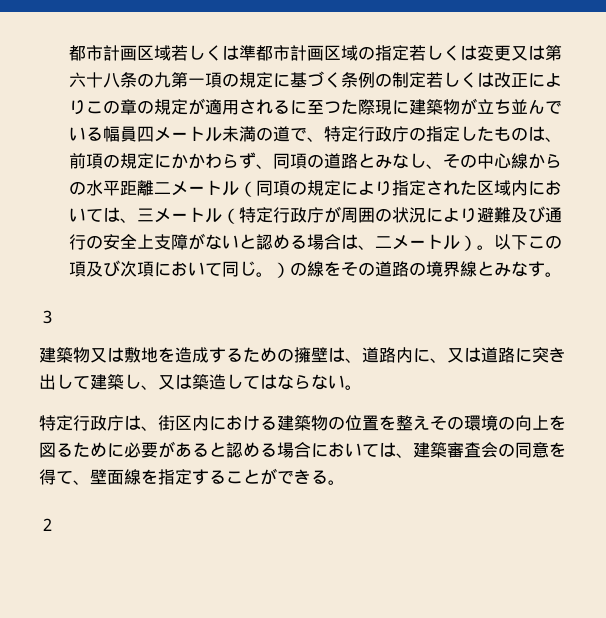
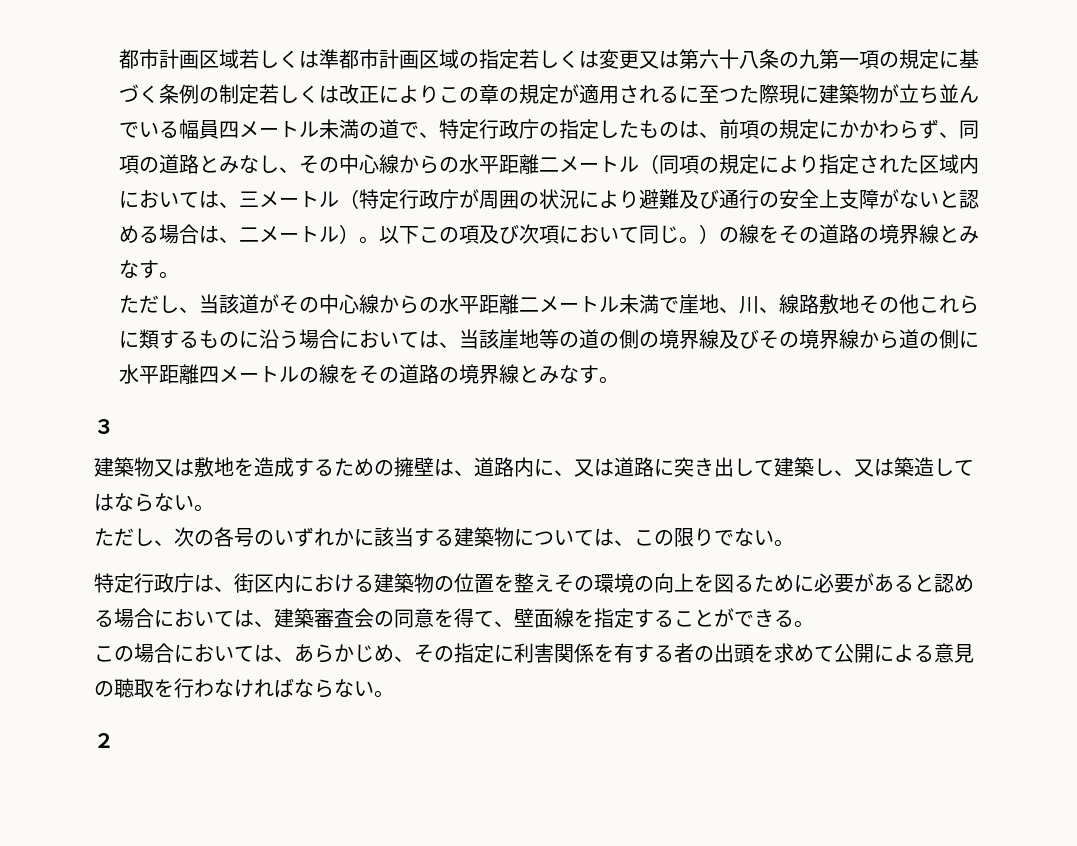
(563, 274) none -> [119,294,980,315] [119,329,980,349] [119,364,620,384] // ただし、当該道がその中心線からの水平距離二メートル未満で崖地、川、線路敷地その他これらに類するものに沿う場合においては、当該崖地等の道の側の境界線及びその境界線から道の側に水平距離四メートルの線をその道路の境界線とみなす。
(362, 387) none -> [94,527,794,547] // ただし、次の各号のいずれかに該当する建築物については、この限りでない。
(345, 482) none -> [94,643,974,663] [94,678,394,698] // この場合においては、あらかじめ、その指定に利害関係を有する者の出頭を求めて公開による意見の聴取を行わなければならない。

